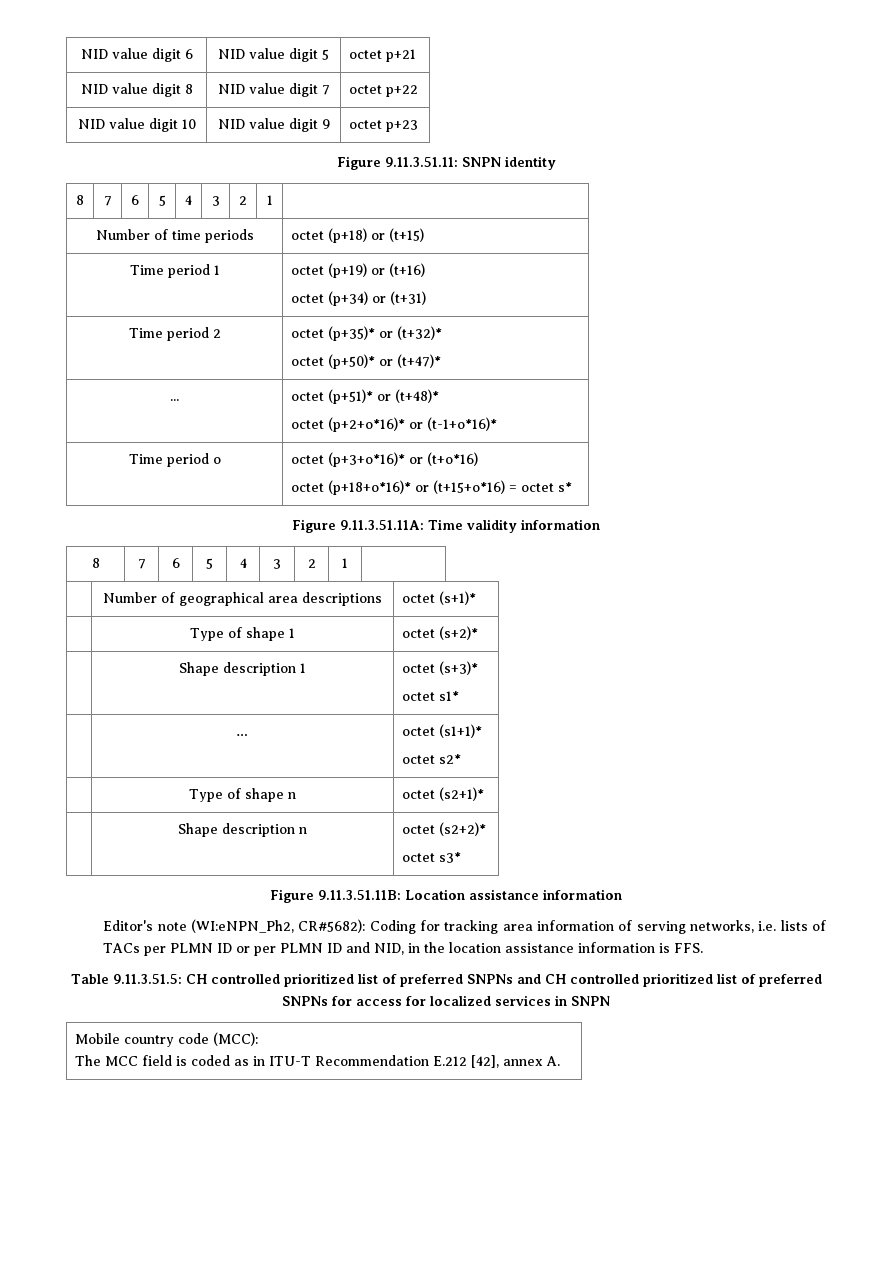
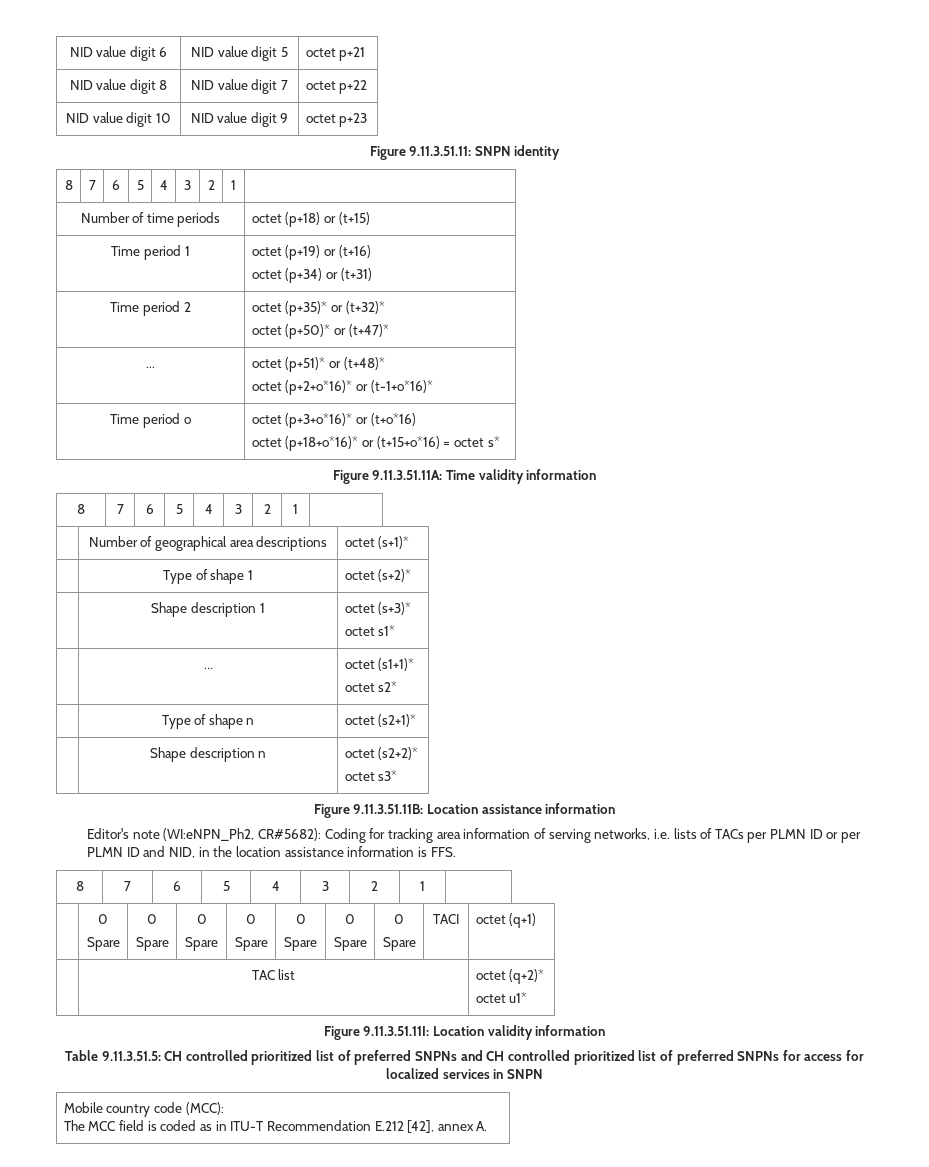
(704, 948) none -> [75,881,84,891] [124,881,131,891] [173,881,181,891] [222,881,230,891] [271,881,280,891] [321,881,329,891] [371,881,378,891] [420,881,425,891] [98,914,108,924] [86,937,120,951] [147,914,157,924] [135,937,169,951] [196,914,207,924] [185,937,218,951] [245,914,256,924] [234,937,268,951] [295,914,306,924] [284,937,317,951] [345,914,355,924] [333,937,367,951] [394,914,404,924] [382,937,416,951] [433,914,459,924] [475,913,537,928] [251,969,296,980] [475,969,545,984] [475,992,528,1003] [323,1025,606,1040] // 8 | 7 | 6 | 5 | 4 | 3 | 2 | 1 | // | 0 // Spare | 0 // Spare | 0 // Spare | 0 // Spare | 0 // Spare | 0 // Spare | 0 // Spare | TACI | octet (q+1) // | TAC list | octet (q+2)* // octet u1* // Figure 9.11.3.51.11I: Location validity information

